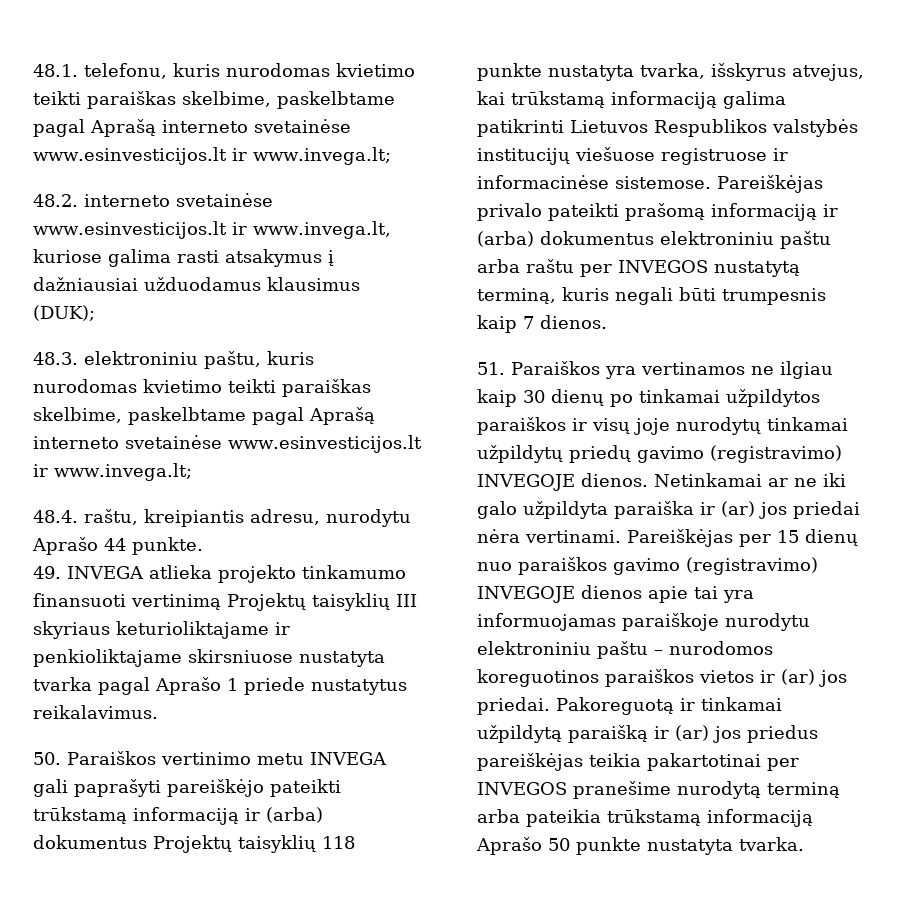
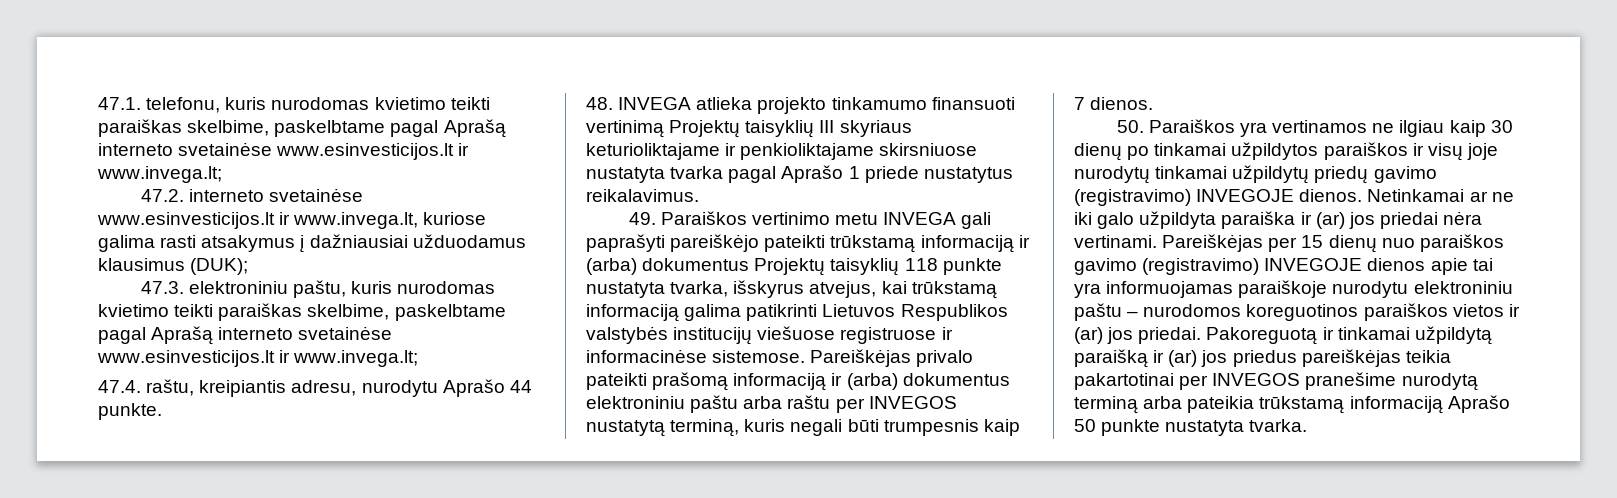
[33,64,78,77] 48.1. -> [98,97,141,110] 47.1.
[33,194,78,207] 48.2. -> [140,189,184,202] 47.2.
[33,352,78,365] 48.3. -> [140,281,184,294] 47.3.
[33,510,78,523] 48.4. -> [98,380,141,393] 47.4.
[33,566,61,579] 49. -> [586,97,613,110] 48.
[33,752,61,765] 50. -> [628,212,656,225] 49.
[477,362,505,375] 51. -> [1116,120,1144,133] 50.

